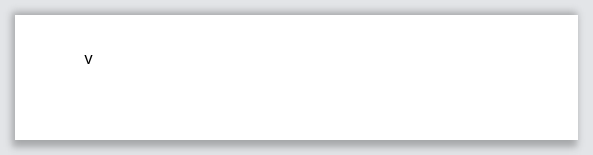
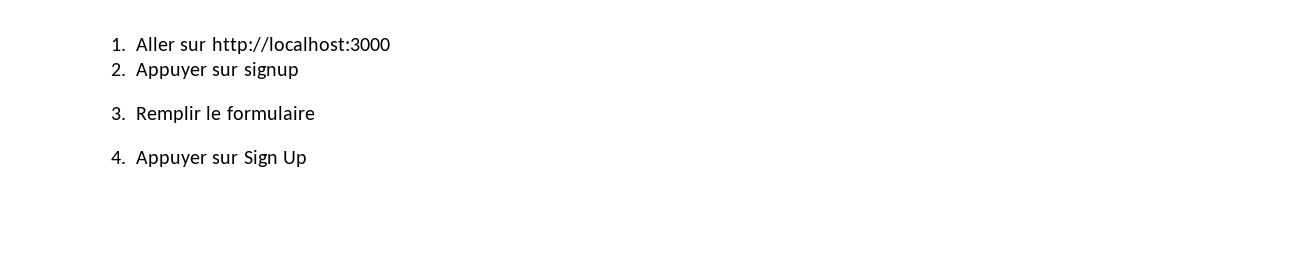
[84,55,93,64] v -> [110,37,390,54] [110,62,299,79] [110,106,315,123] [110,150,308,167] 1. Aller sur http://localhost:3000 // 2. Appuyer sur signup // 3. Remplir le formulaire // 4. Appuyer sur Sign Up

